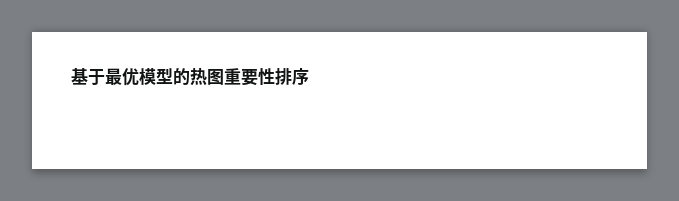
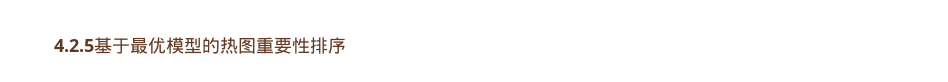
(71, 76) none -> [54,39,94,52] 4.2.5

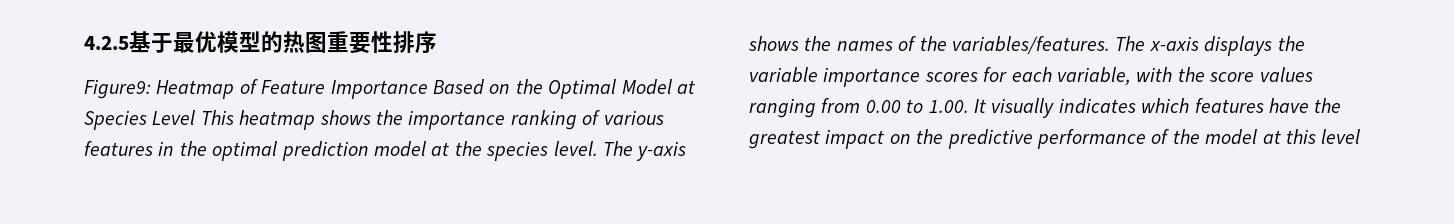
(346, 45) none -> [84,79,695,99] [84,110,664,130] [84,141,687,161] [748,36,1305,56] [749,67,1313,87] [749,98,1342,118] [749,129,1361,149] // Figure9: Heatmap of Feature Importance Based on the Optimal Model at Species Level This heatmap shows the importance ranking of various features in the optimal prediction model at the species level. The y-axis shows the names of the variables/features. The x-axis displays the variable importance scores for each variable, with the score values ranging from 0.00 to 1.00. It visually indicates which features have the greatest impact on the predictive performance of the model at this level

